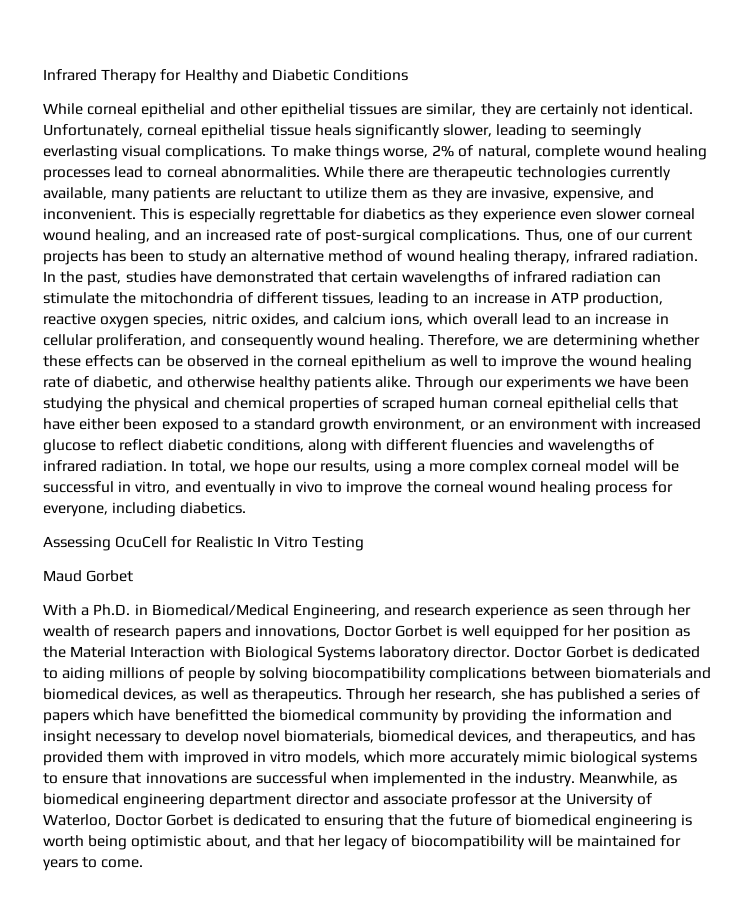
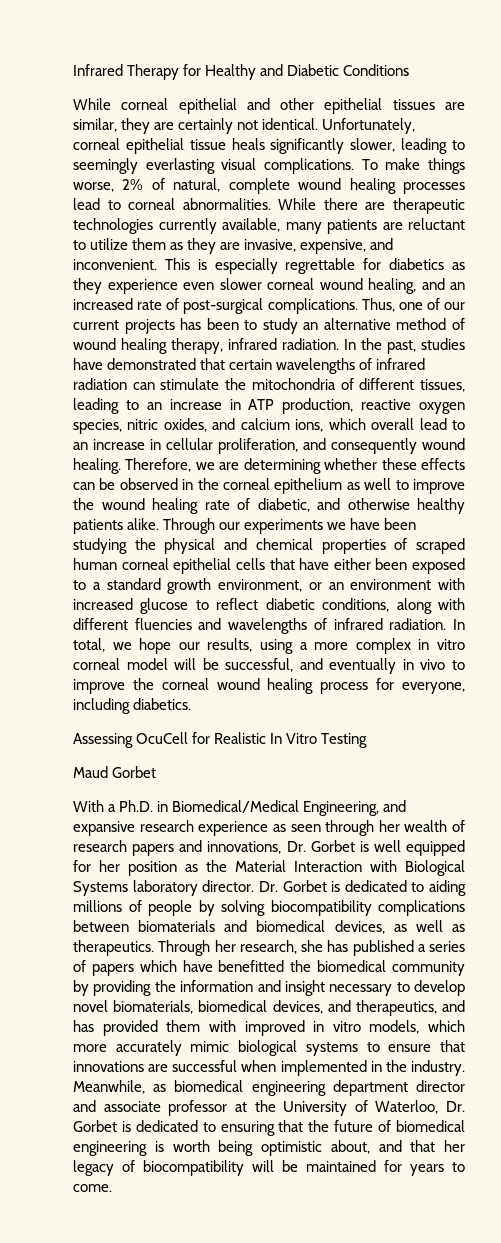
(529, 467) none -> [418,639,466,650] in vitro
[43,481,171,494] successful in vitro, -> [225,658,294,672] successful,
(411, 610) none -> [73,821,135,836] expansive
[344,625,393,637] Doctor -> [286,841,306,852] Dr.
[514,646,563,658] Doctor -> [258,881,278,892] Dr.
[115,814,164,826] Doctor -> [446,1101,465,1112] Dr.

